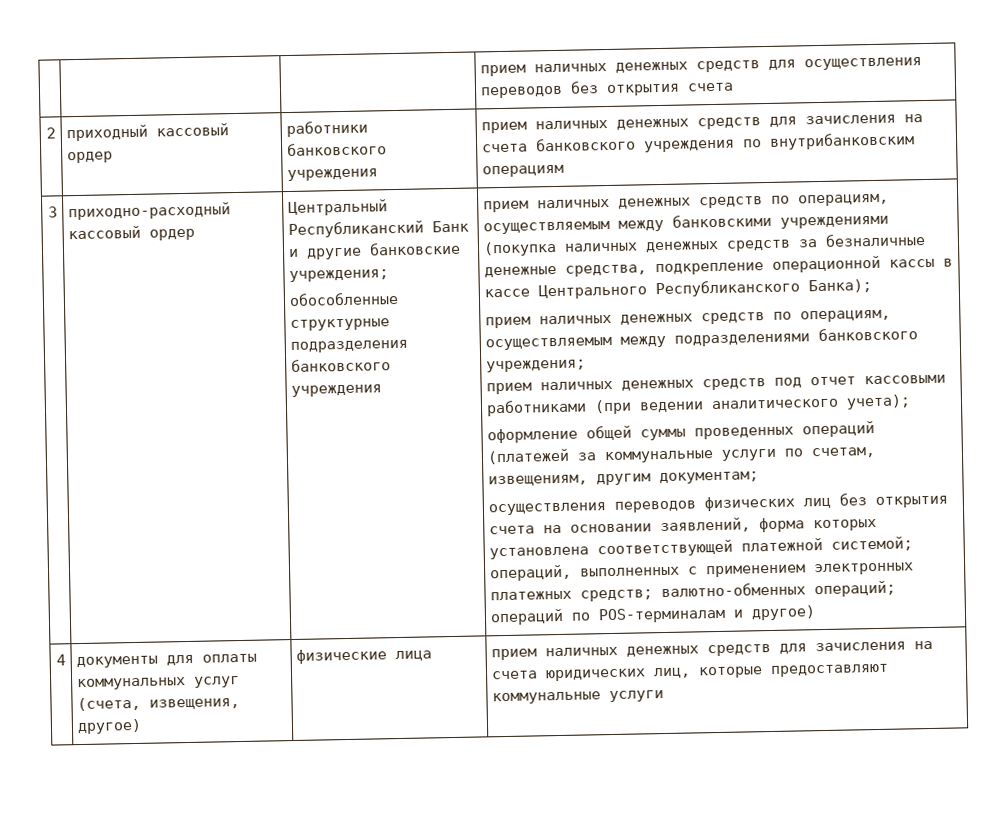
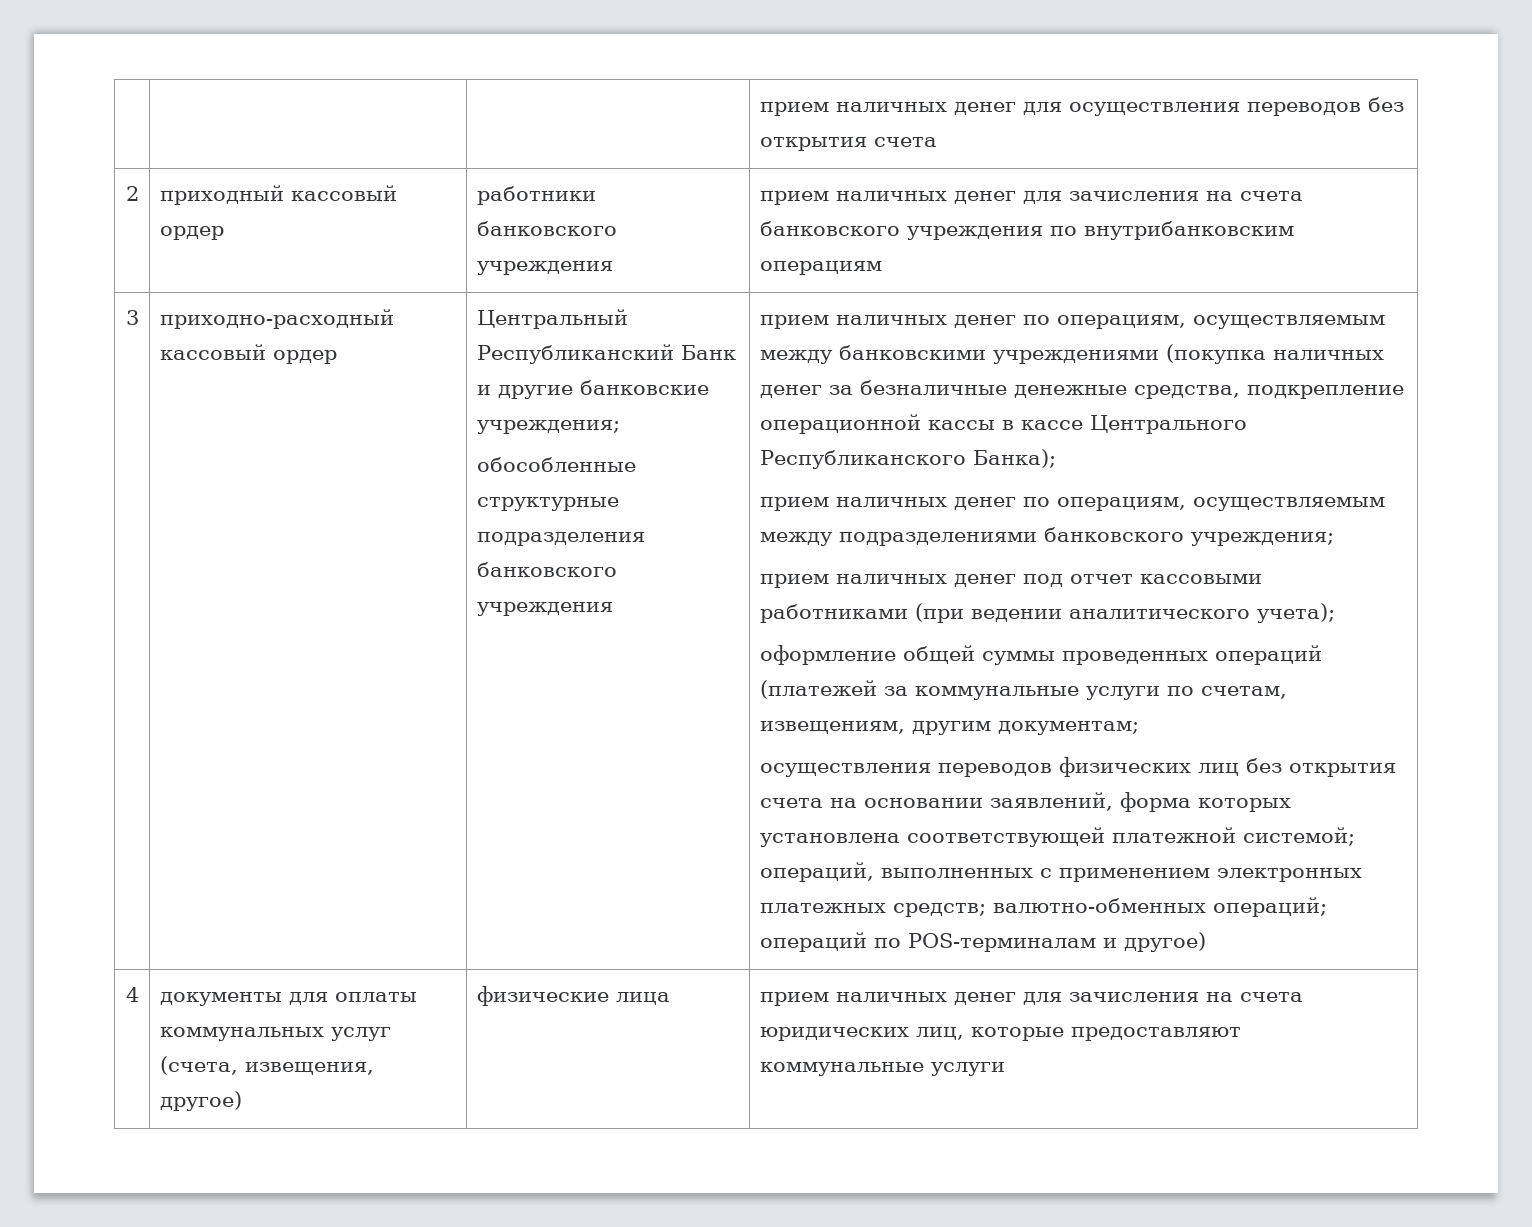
[479,60,760,77] | | | прием наличных денежных средств -> [759,102,1016,116] | | | прием наличных денег
[615,117,761,130] денежных средств -> [953,191,1016,204] денег
[617,196,763,209] денежных средств -> [953,315,1016,328] денег
[644,239,791,253] денежных средств -> [759,385,822,398] денег
[619,312,765,325] денежных средств -> [953,497,1016,510] денег
[620,378,766,391] денежных средств -> [953,574,1016,587] денег
[625,644,771,657] денежных средств -> [953,992,1016,1005] денег

